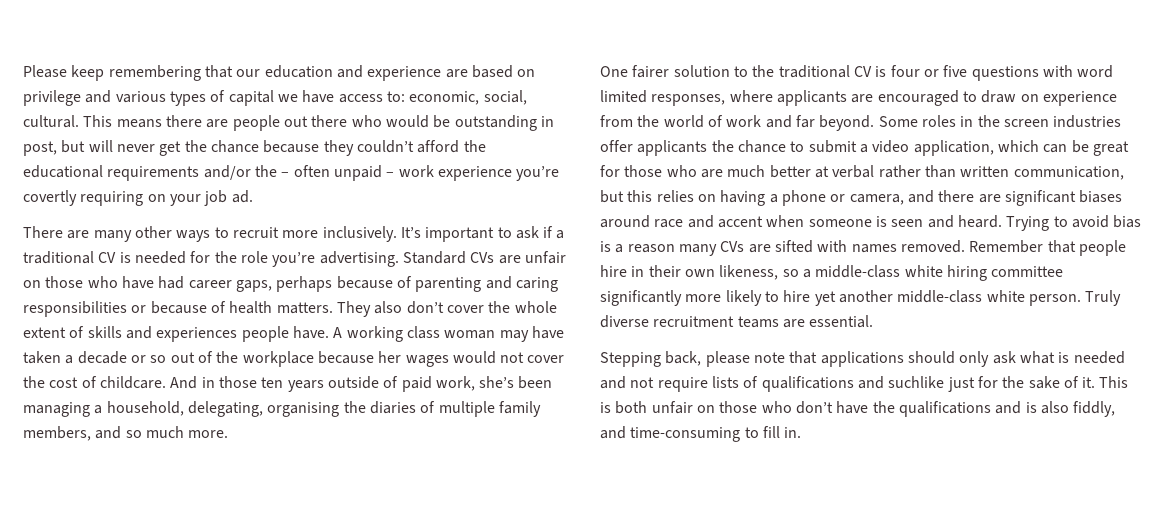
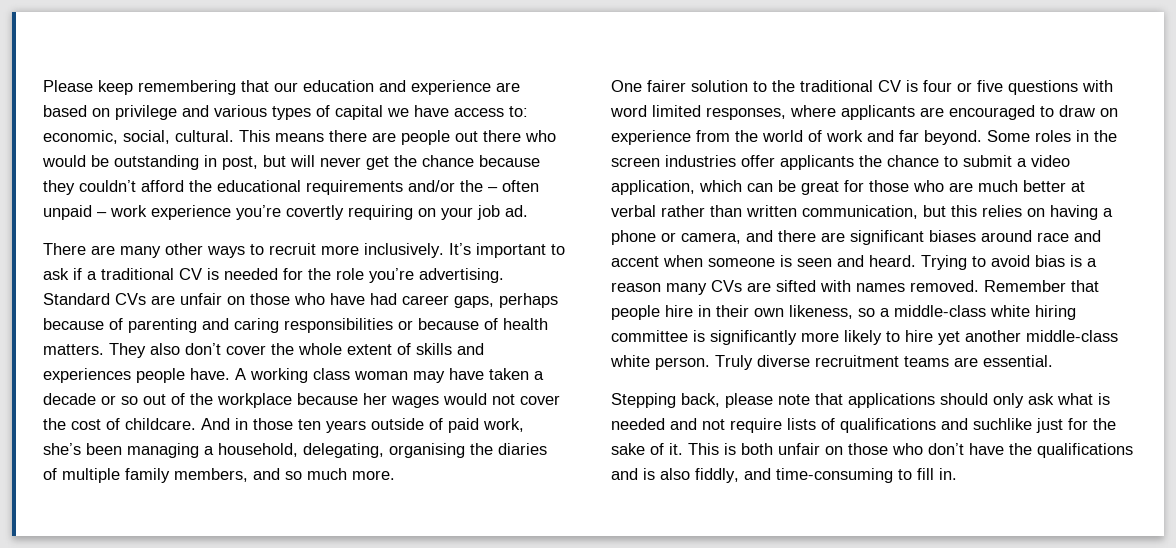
(1064, 271) none -> [693,330,705,342] is

